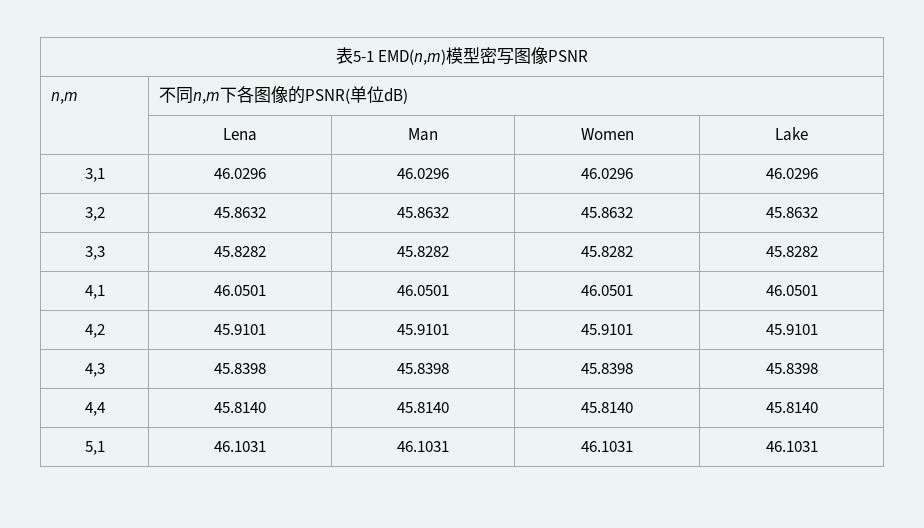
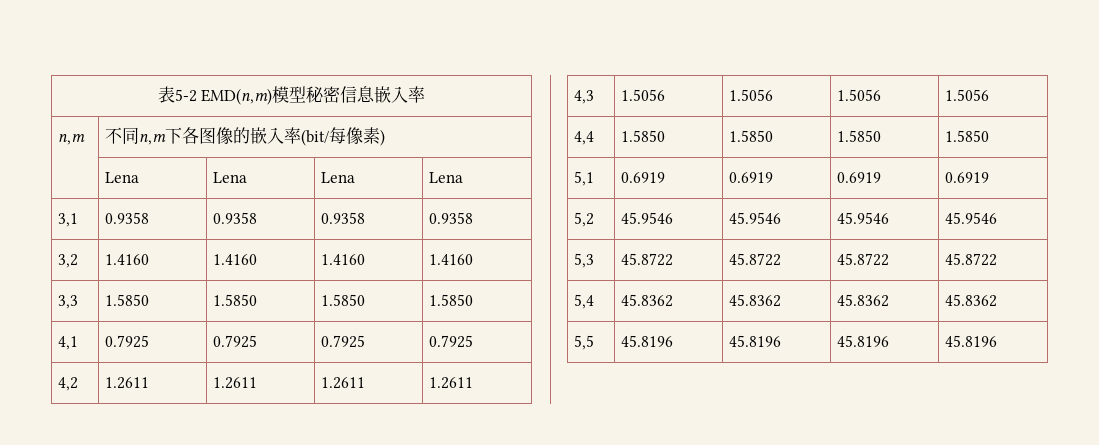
[352,51,374,62] 5-1 -> [174,89,197,102] 5-2
[480,47,589,65] 密写图像PSNR -> [306,86,426,103] 秘密信息嵌入率
[304,86,408,104] [222,128,257,141] [408,128,438,141] [580,128,634,140] [775,127,808,141] [84,168,105,182] [213,168,266,179] [397,168,449,179] [581,168,633,179] [765,168,818,179] [84,207,105,221] [213,207,266,218] [397,207,449,218] [581,207,633,218] [765,207,818,218] [84,246,105,260] [213,246,266,257] [397,246,449,257] [581,246,633,257] [765,246,818,257] [84,285,105,299] [213,285,266,296] [397,285,449,296] [581,285,633,296] [765,285,818,296] [84,324,105,338] [213,324,266,335] [397,324,449,335] [581,324,633,335] [765,324,818,335] [84,363,105,377] [213,363,266,374] [397,363,449,374] [581,363,633,374] [765,363,818,374] [84,402,105,416] [213,402,266,413] [397,402,449,413] [581,402,633,413] [765,402,818,413] [84,441,105,455] [213,441,266,452] [397,441,449,452] [581,441,633,452] [765,441,818,452] PSNR(单位dB) // | Lena | Man | Women | Lake // 3,1 | 46.0296 | 46.0296 | 46.0296 | 46.0296 // 3,2 | 45.8632 | 45.8632 | 45.8632 | 45.8632 // 3,3 | 45.8282 | 45.8282 | 45.8282 | 45.8282 // 4,1 | 46.0501 | 46.0501 | 46.0501 | 46.0501 // 4,2 | 45.9101 | 45.9101 | 45.9101 | 45.9101 // 4,3 | 45.8398 | 45.8398 | 45.8398 | 45.8398 // 4,4 | 45.8140 | 45.8140 | 45.8140 | 45.8140 // 5,1 | 46.1031 | 46.1031 | 46.1031 | 46.1031 -> [250,127,386,146] [105,172,140,183] [213,172,248,183] [321,172,356,183] [429,172,464,183] [58,213,79,227] [105,212,150,224] [213,212,258,224] [321,212,366,224] [429,212,474,224] [58,254,79,268] [105,254,150,265] [213,254,258,265] [321,254,366,265] [429,254,474,265] [58,295,79,309] [105,294,150,306] [213,294,258,306] [321,294,366,306] [429,294,474,306] [58,336,79,350] [105,335,150,348] [213,335,258,348] [321,335,366,348] [429,335,474,348] [58,377,79,391] [105,377,150,389] [213,377,258,389] [321,377,366,389] [429,377,474,389] [574,90,595,104] [621,89,666,101] [729,89,774,101] [837,89,882,101] [945,89,990,101] [574,131,595,145] [621,130,666,142] [729,130,774,142] [837,130,882,142] [945,130,990,142] [574,171,595,186] [621,172,666,183] [729,172,774,183] [837,172,882,183] [945,172,990,183] [574,212,595,227] [621,212,674,224] [729,212,782,224] [837,212,890,224] [945,212,998,224] [574,253,595,268] [621,253,674,266] [729,253,782,266] [837,253,890,266] [945,253,998,266] [574,294,595,309] [621,294,674,307] [729,294,782,307] [837,294,890,307] [945,294,998,307] [574,335,595,350] [621,335,674,347] [729,335,782,347] [837,335,890,347] [945,335,998,347] 嵌入率(bit/每像素) // | Lena | Lena | Lena | Lena // 3,1 | 0.9358 | 0.9358 | 0.9358 | 0.9358 // 3,2 | 1.4160 | 1.4160 | 1.4160 | 1.4160 // 3,3 | 1.5850 | 1.5850 | 1.5850 | 1.5850 // 4,1 | 0.7925 | 0.7925 | 0.7925 | 0.7925 // 4,2 | 1.2611 | 1.2611 | 1.2611 | 1.2611 // 4,3 | 1.5056 | 1.5056 | 1.5056 | 1.5056 // 4,4 | 1.5850 | 1.5850 | 1.5850 | 1.5850 // 5,1 | 0.6919 | 0.6919 | 0.6919 | 0.6919 // 5,2 | 45.9546 | 45.9546 | 45.9546 | 45.9546 // 5,3 | 45.8722 | 45.8722 | 45.8722 | 45.8722 // 5,4 | 45.8362 | 45.8362 | 45.8362 | 45.8362 // 5,5 | 45.8196 | 45.8196 | 45.8196 | 45.8196

